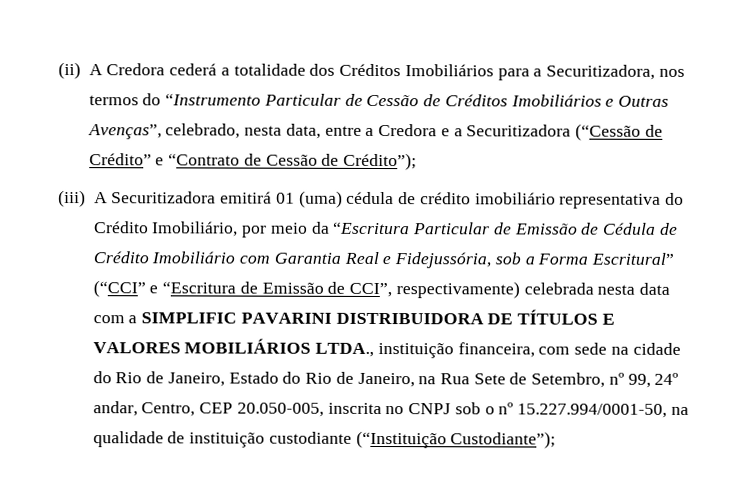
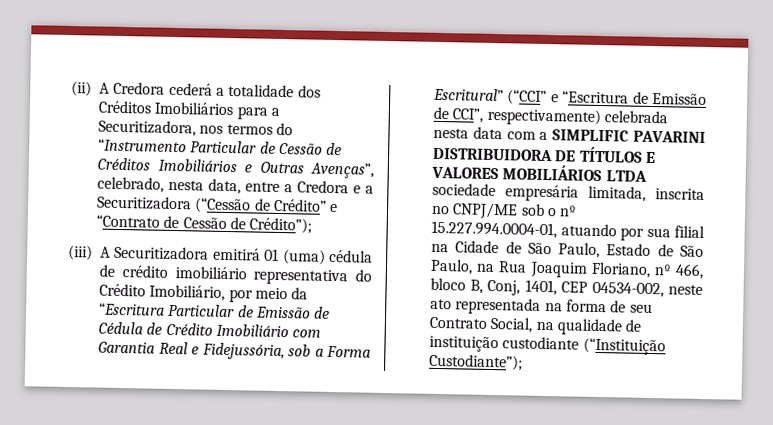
[315,342,681,359] [92,371,680,388] [92,401,324,417] LTDA., instituição financeira, com sede na cidade do Rio de Janeiro, Estado do Rio de Janeiro, na Rua Sete de Setembro, nº 99, 24º andar, Centro, CEP 20.050-005, -> [605,170,647,182] [432,182,646,202] LTDA sociedade empresária limitada,
[408,403,452,415] CNPJ -> [452,202,519,220] CNPJ/ME
[517,403,668,418] 15.227.994/0001-50, -> [431,220,705,241] [431,240,704,259] [430,258,704,279] [430,277,703,298] [430,297,653,315] [429,316,534,333] 15.227.994.0004-01, atuando por sua filial na Cidade de São Paulo, Estado de São Paulo, na Rua Joaquim Floriano, nº 466, bloco B, Conj, 1401, CEP 04534-002, neste ato representada na forma de seu Contrato Social,

